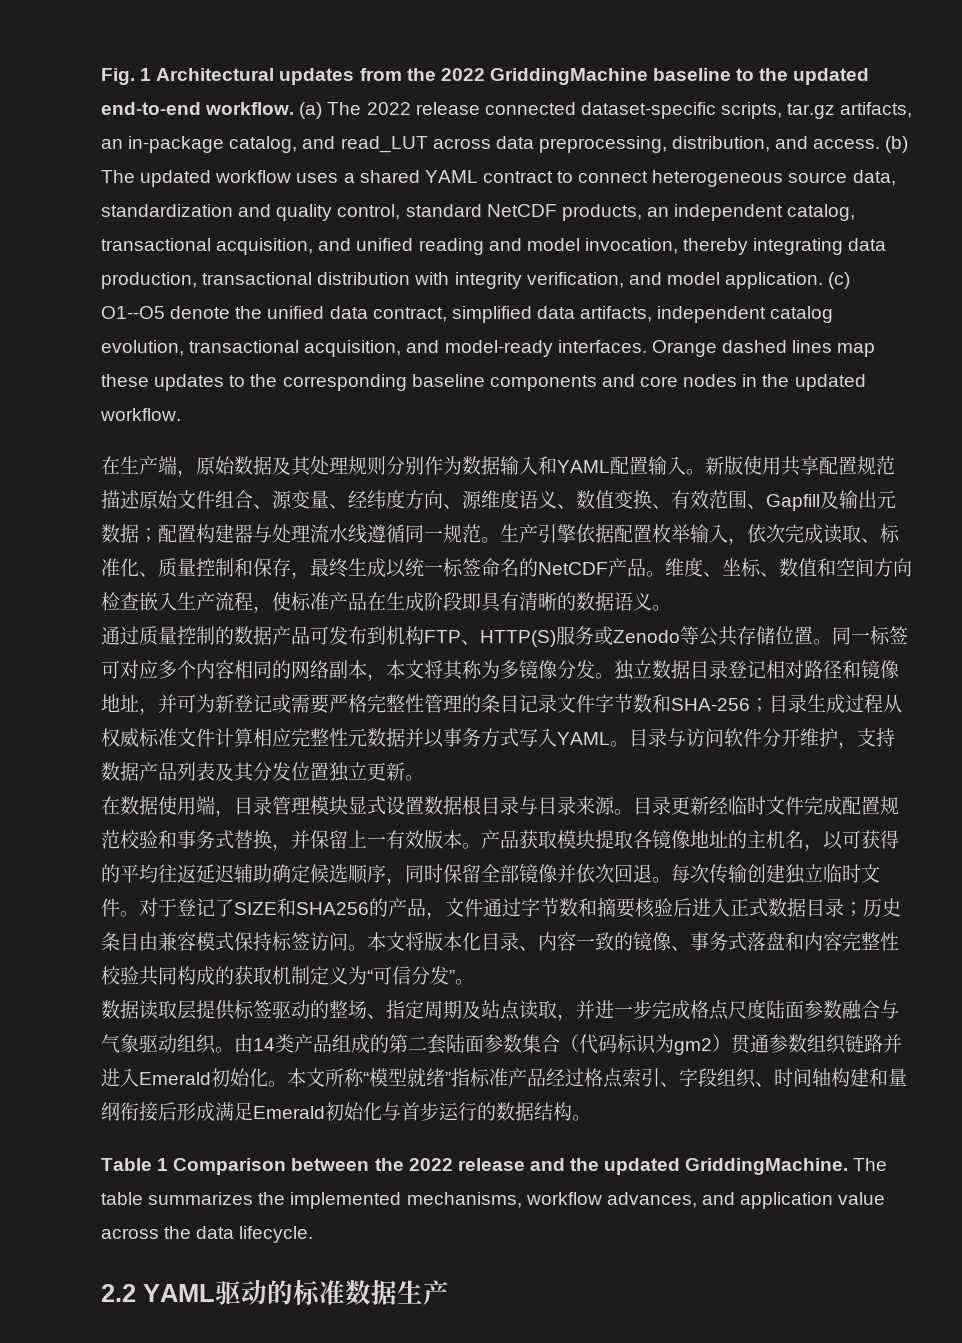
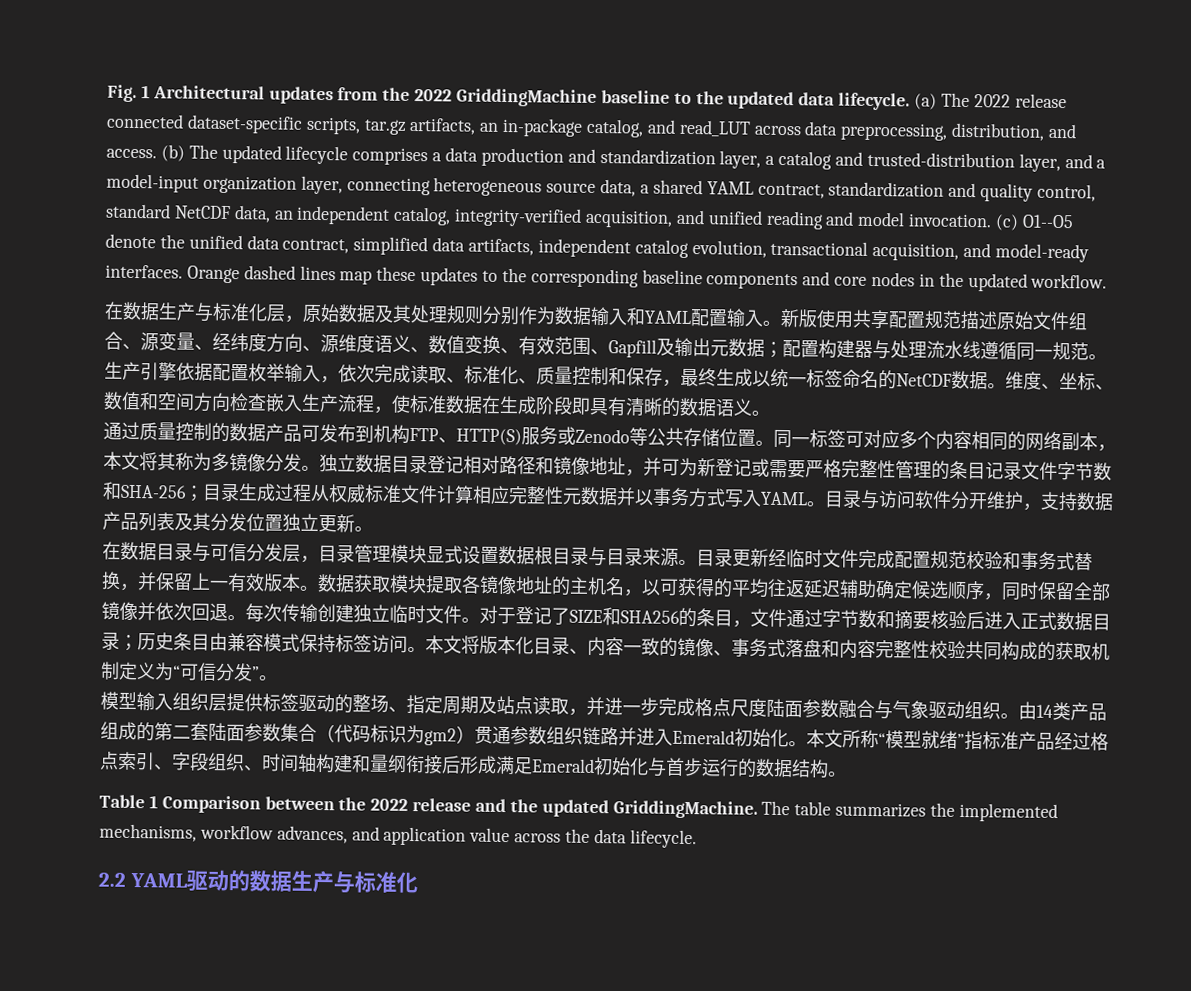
[101,102,295,115] end-to-end workflow. -> [798,92,911,111] data lifecycle.
[215,170,896,187] workflow uses a shared YAML contract to connect heterogeneous source data, -> [285,145,1107,173] [106,173,825,199] lifecycle comprises a data production and standardization layer, a catalog and trusted-distribution layer, and a model-input organization layer, connecting heterogeneous source data, a shared YAML contract,
[561,204,642,221] products, -> [233,205,271,223] data,
[101,238,211,251] transactional -> [454,207,583,227] integrity-verified
[584,238,887,255] [101,272,824,289] invocation, thereby integrating data production, transactional distribution with integrity verification, and model application. -> [908,213,993,228] invocation.
[120,456,177,475] 生产端 -> [122,301,286,322] 数据生产与标准化层
[608,558,646,577] 产品 -> [951,370,988,390] 数据
[329,592,367,611] 产品 -> [445,395,483,414] 数据
[158,796,215,815] 使用端 -> [156,542,301,562] 目录与可信分发层
[481,830,519,849] 产品 -> [317,574,355,593] 数据
[388,898,426,917] 产品 -> [696,608,733,627] 条目
[101,1000,177,1020] 数据读取 -> [100,691,209,712] 模型输入组织
[293,1279,449,1306] 标准数据生产 -> [248,870,418,894] 数据生产与标准化

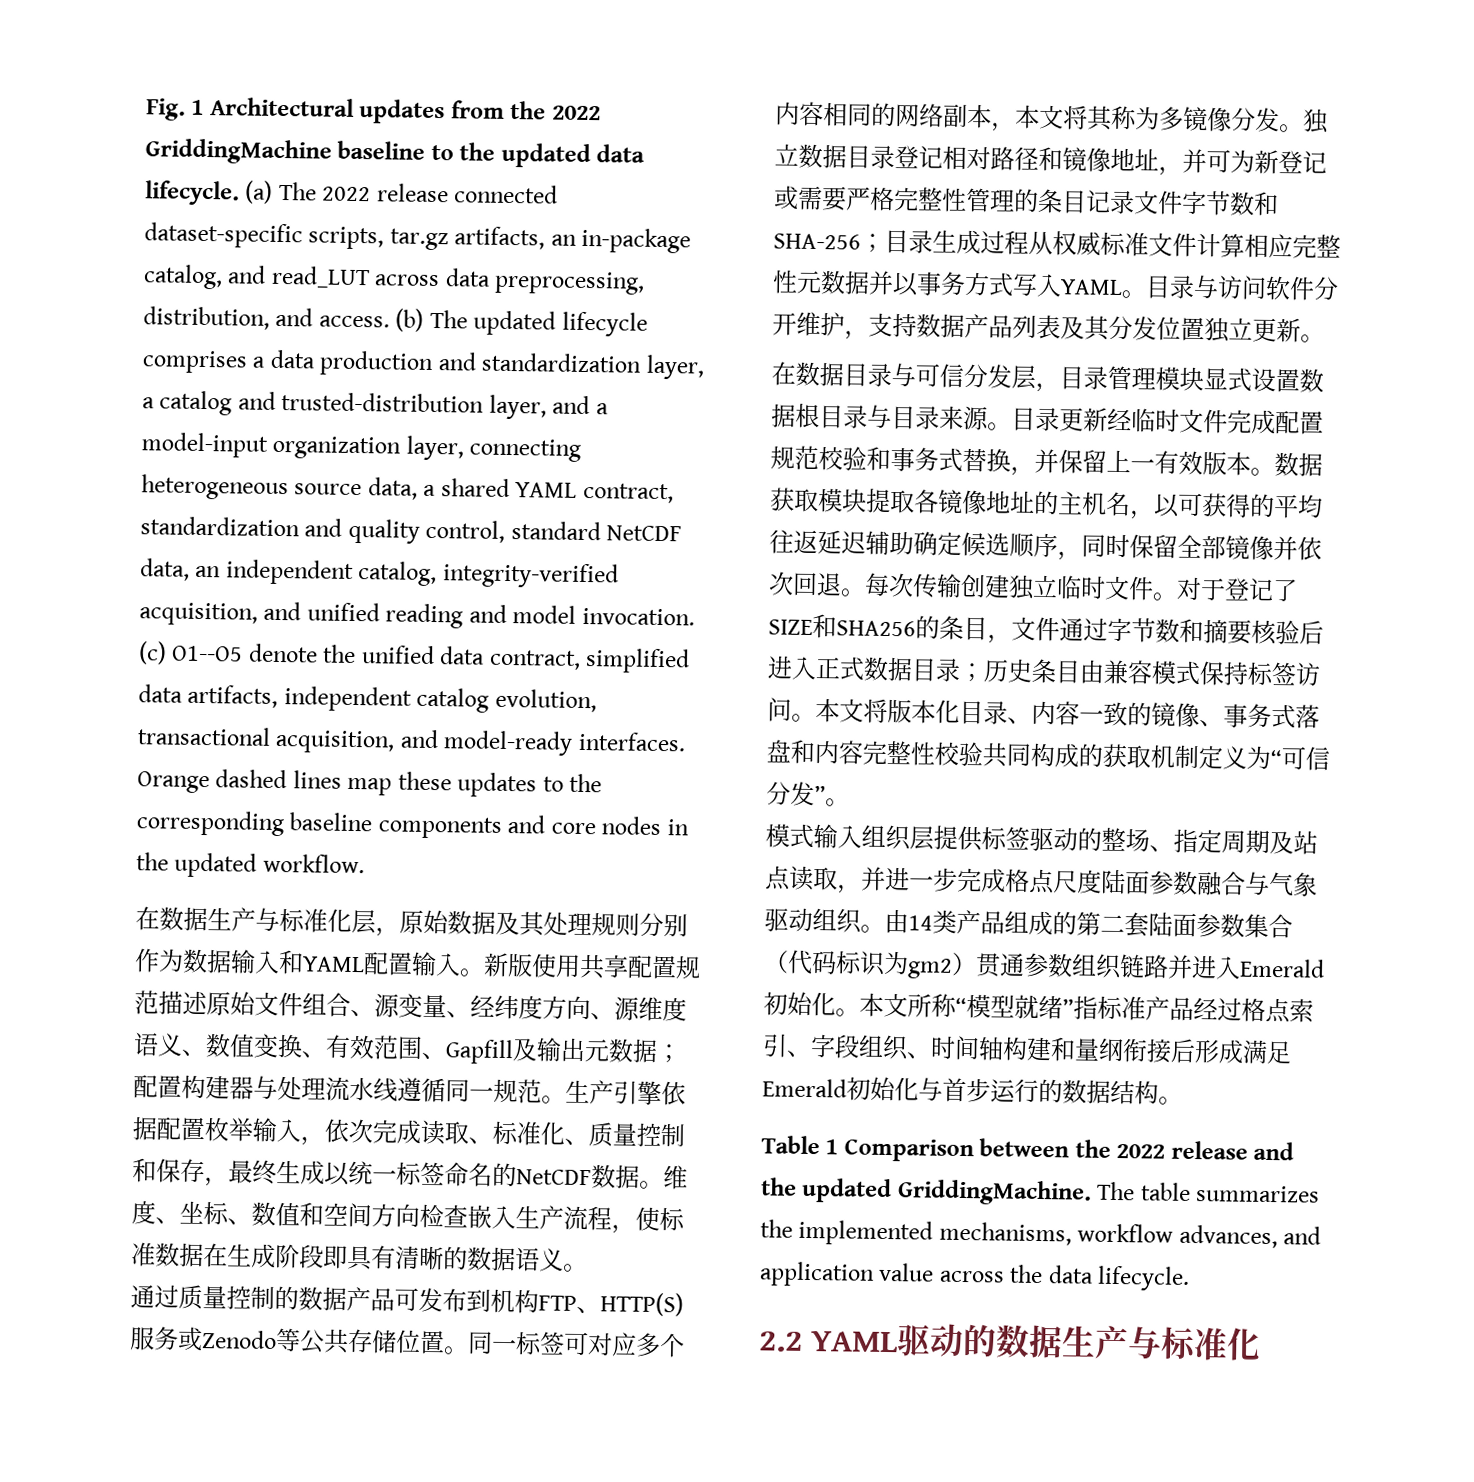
[118,691,137,710] 型 -> [789,823,814,849] 式

